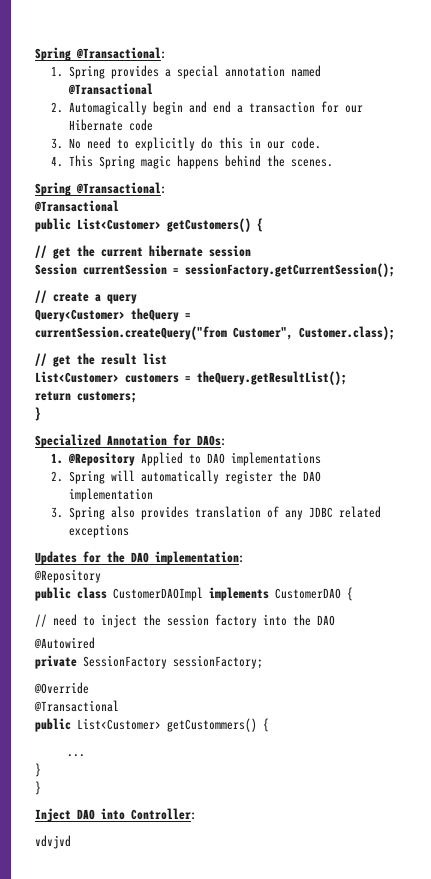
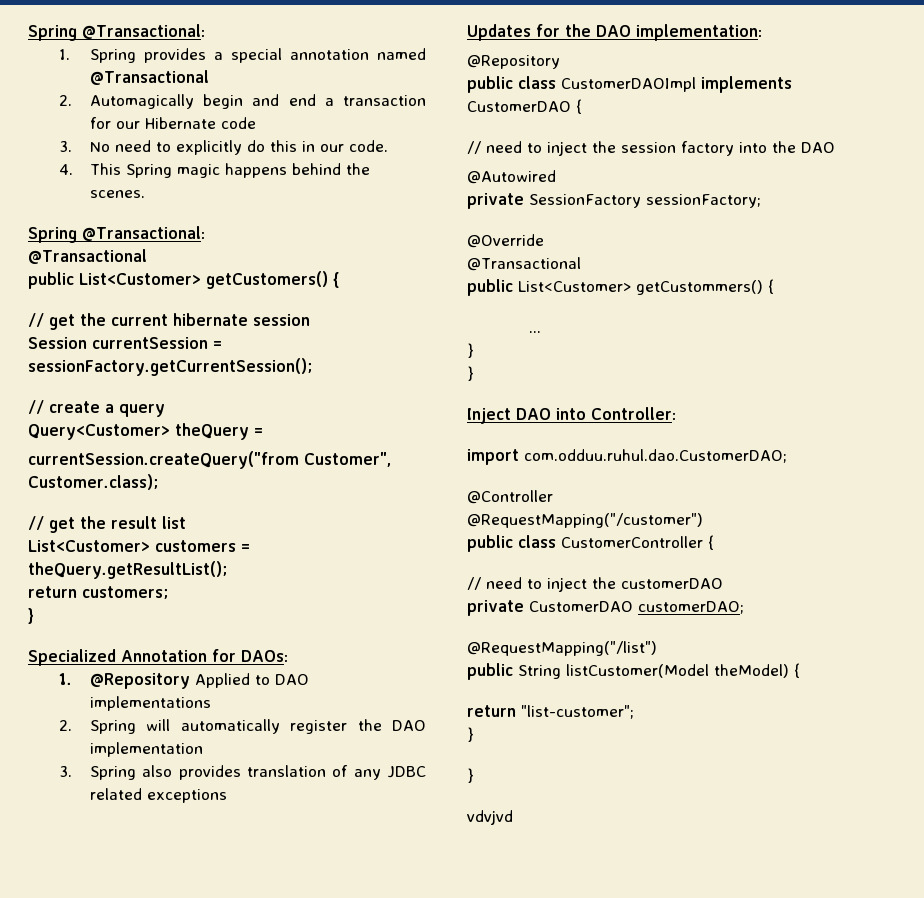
(197, 814) none -> [467,449,787,465] [467,490,553,504] [467,513,703,528] [467,535,714,552] [467,577,723,592] [467,600,744,616] [467,641,657,656] [467,663,800,680] [467,705,634,719] [467,727,474,742] [467,768,474,783] // import com.odduu.ruhul.dao.CustomerDAO; // @Controller // @RequestMapping("/customer") // public class CustomerController { // // need to inject the customerDAO // private CustomerDAO customerDAO; // @RequestMapping("/list") // public String listCustomer(Model theModel) { // return "list-customer"; // } // }

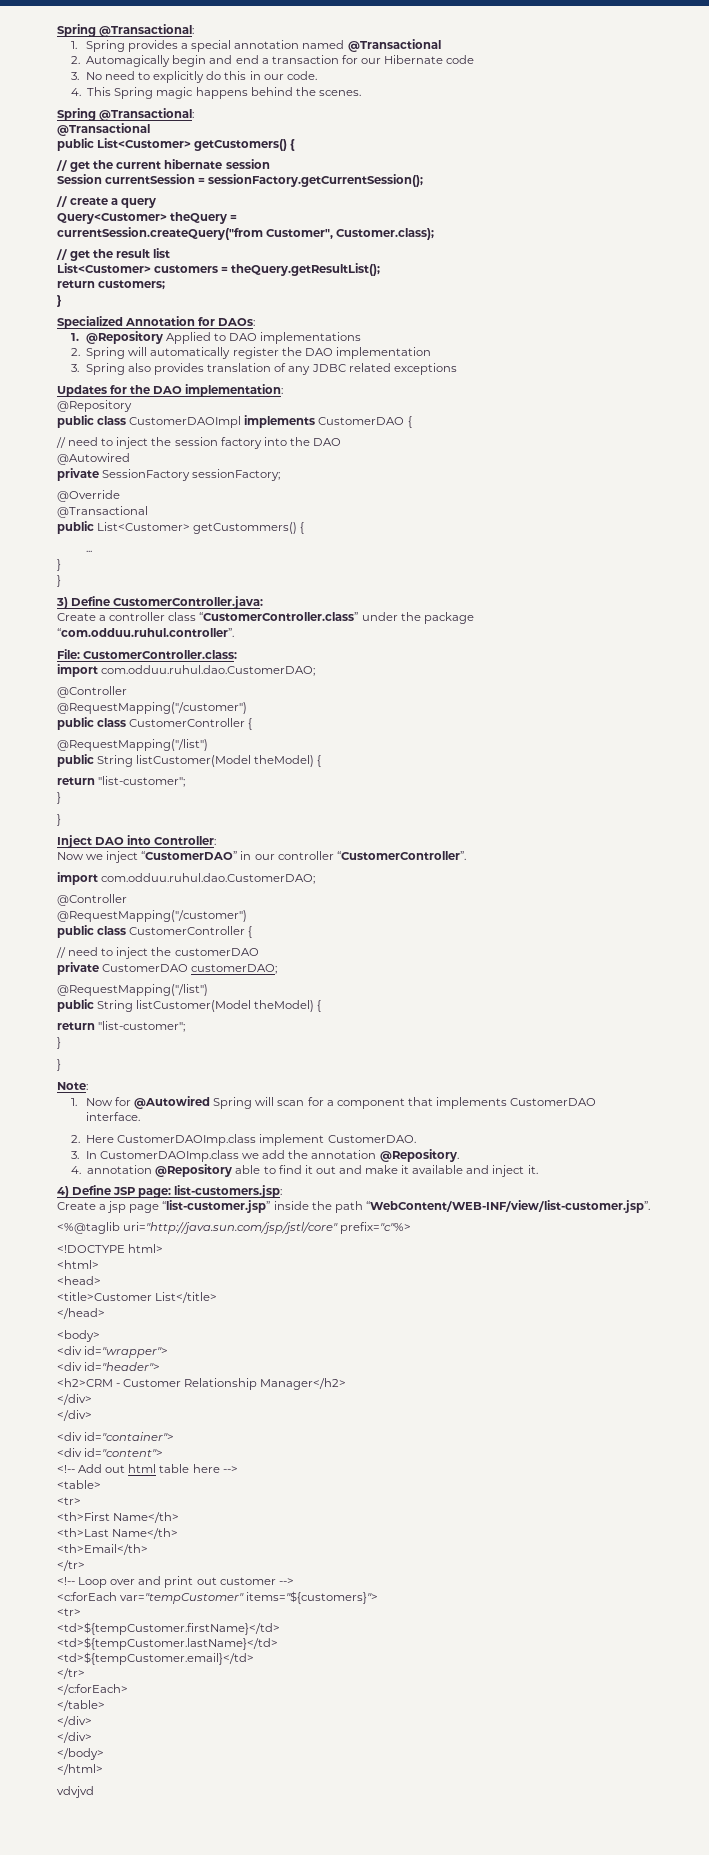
[467,407,677,424] Inject DAO into Controller: -> [56,596,264,609] [57,612,474,624] [57,628,234,637] [57,649,238,659] [57,664,316,677] [57,686,127,698] [57,702,247,714] [57,717,253,730] [57,739,208,751] [57,754,322,767] [57,776,186,787] [57,792,61,804] [57,814,61,826] [57,835,217,848] [57,851,466,863] 3) Define CustomerController.java: // Create a controller class “CustomerController.class” under the package “com.odduu.ruhul.controller”. // File: CustomerController.class: // import com.odduu.ruhul.dao.CustomerDAO; // @Controller // @RequestMapping("/customer") // public class CustomerController { // @RequestMapping("/list") // public String listCustomer(Model theModel) { // return "list-customer"; // } // } // Inject DAO into Controller: // Now we inject “CustomerDAO” in our controller “CustomerController”.
(474, 775) none -> [57,1082,88,1090] [71,1096,597,1109] [85,1112,140,1121] [71,1134,416,1146] [71,1149,459,1162] [71,1164,538,1177] [57,1185,283,1198] [57,1200,650,1213] [57,1222,412,1234] [57,1244,164,1253] [57,1260,99,1269] [57,1276,101,1285] [57,1292,218,1303] [57,1308,105,1319] [57,1330,100,1342] [57,1346,169,1358] [57,1362,161,1371] [57,1378,347,1390] [57,1394,92,1405] [57,1410,92,1421] [57,1432,175,1441] [57,1448,164,1457] [57,1464,238,1473] [57,1480,101,1489] [57,1497,81,1505] [57,1512,180,1523] [57,1528,179,1539] [57,1544,148,1555] [57,1560,85,1571] [57,1576,294,1588] [57,1591,379,1604] [57,1608,81,1616] [57,1622,280,1635] [57,1637,278,1650] [57,1652,254,1665] [57,1668,85,1679] [57,1684,128,1695] [57,1700,105,1711] [57,1716,92,1727] [57,1732,92,1743] [57,1748,104,1760] [57,1764,103,1775] // Note: // 1. Now for @Autowired Spring will scan for a component that implements CustomerDAO interface. // 2. Here CustomerDAOImp.class implement CustomerDAO. // 3. In CustomerDAOImp.class we add the annotation @Repository. // 4. annotation @Repository able to find it out and make it available and inject it. // 4) Define JSP page: list-customers.jsp: // Create a jsp page “list-customer.jsp” inside the path “WebContent/WEB-INF/view/list-customer.jsp”. // <%@taglib uri="http://java.sun.com/jsp/jstl/core" prefix="c"%> // <!DOCTYPE html> // <html> // <head> // <title>Customer List</title> // </head> // <body> // <div id="wrapper"> // <div id="header"> // <h2>CRM - Customer Relationship Manager</h2> // </div> // </div> // <div id="container"> // <div id="content"> // <!-- Add out html table here --> // <table> // <tr> // <th>First Name</th> // <th>Last Name</th> // <th>Email</th> // </tr> // <!-- Loop over and print out customer --> // <c:forEach var="tempCustomer" items="${customers}"> // <tr> // <td>${tempCustomer.firstName}</td> // <td>${tempCustomer.lastName}</td> // <td>${tempCustomer.email}</td> // </tr> // </c:forEach> // </table> // </div> // </div> // </body> // </html>

